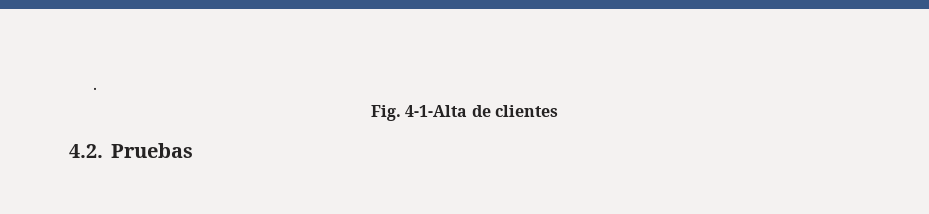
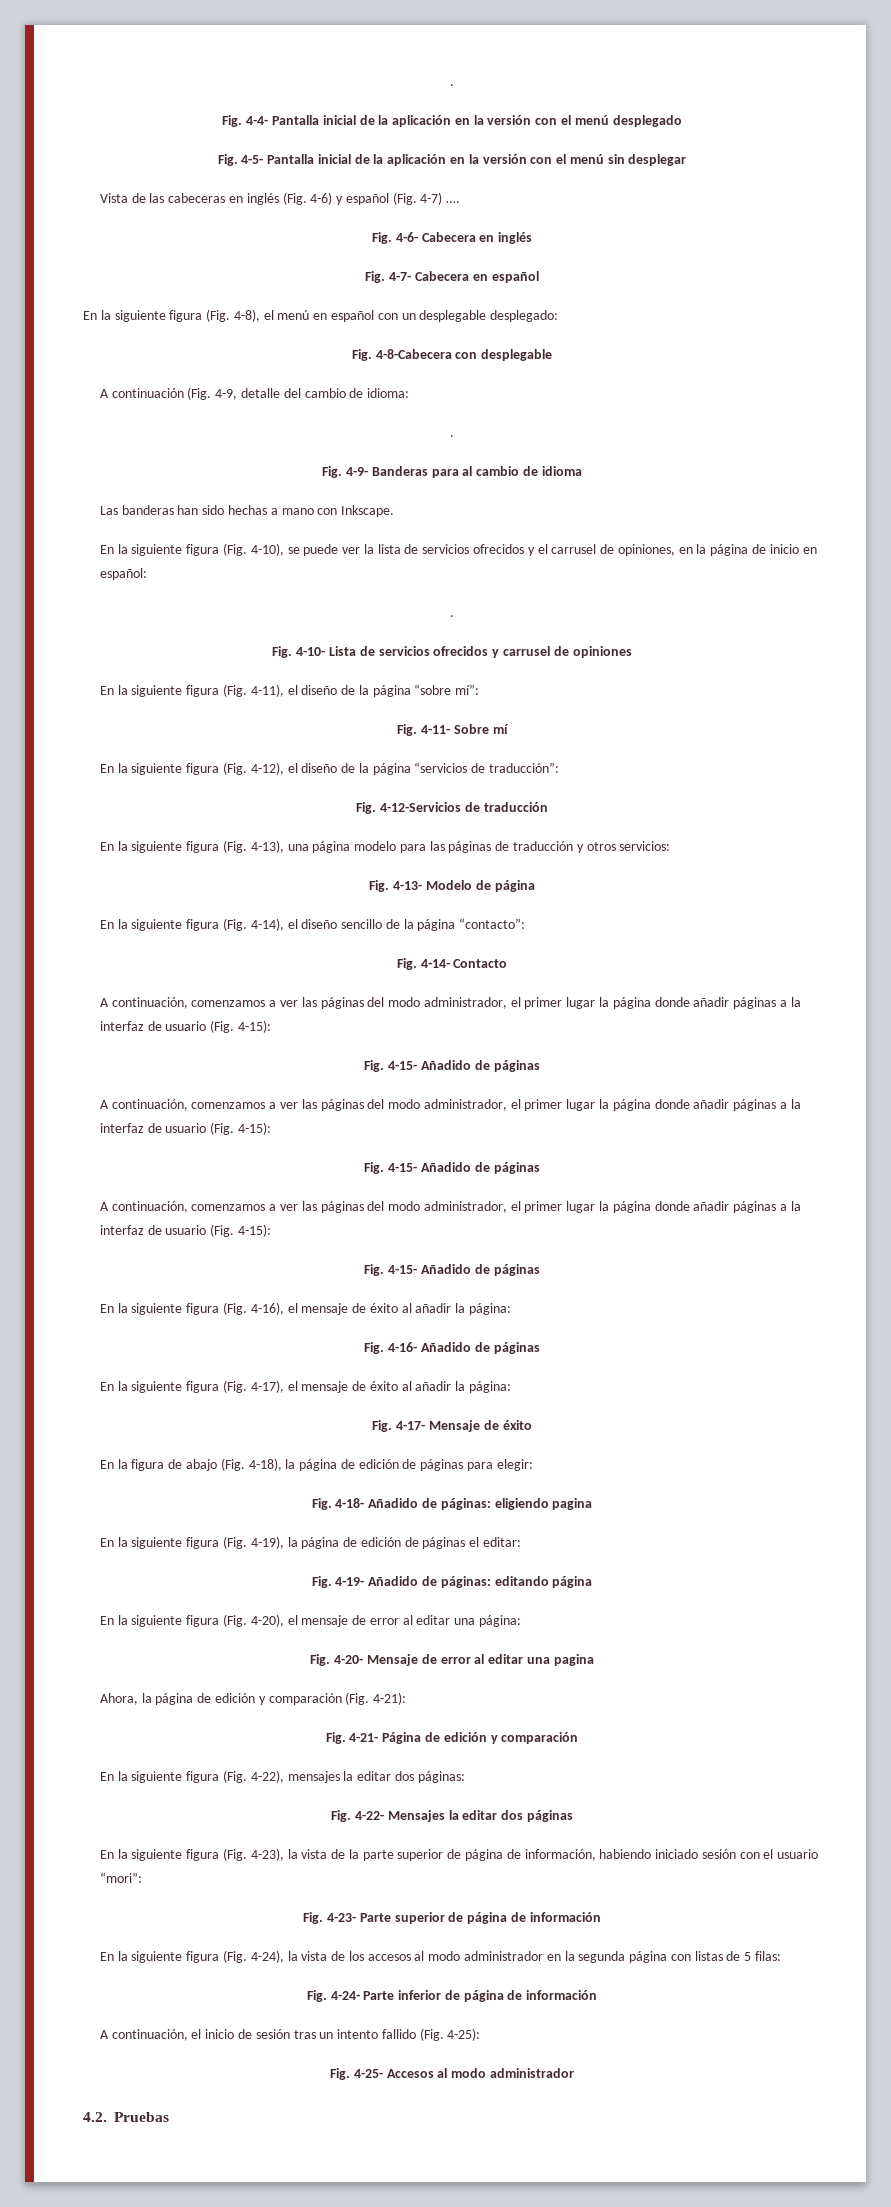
[93,87,98,90] [371,105,558,121] . // Fig. 4-1-Alta de clientes -> [450,84,454,86] [222,115,682,127] [217,154,687,166] [99,192,461,205] [371,232,533,244] [365,271,539,283] [83,309,559,322] [351,349,553,361] [99,387,410,400] [450,435,454,437] [322,466,582,478] [99,505,395,517] [99,543,817,556] [99,568,147,580] [450,615,454,617] [272,646,632,658] [99,684,480,697] [397,724,509,736] [99,762,560,775] [356,802,548,814] [99,840,671,853] [369,880,535,892] [99,918,526,931] [396,958,508,970] [99,997,801,1009] [99,1020,271,1033] [364,1060,540,1072] [99,1099,801,1111] [99,1122,271,1135] [364,1162,540,1174] [99,1201,801,1213] [99,1224,271,1237] [364,1264,540,1276] [99,1302,512,1315] [364,1342,540,1354] [99,1380,512,1393] [372,1420,532,1432] [99,1458,533,1471] [311,1498,593,1510] [99,1536,522,1549] [311,1576,593,1588] [99,1614,522,1627] [310,1654,594,1666] [99,1692,407,1705] [325,1732,579,1744] [99,1770,465,1783] [331,1810,573,1822] [99,1848,819,1861] [99,1872,142,1883] [303,1912,601,1924] [99,1950,782,1963] [306,1990,598,2002] [99,2028,481,2041] [330,2068,574,2080] . // Fig. 4-4- Pantalla inicial de la aplicación en la versión con el menú desplegado // Fig. 4-5- Pantalla inicial de la aplicación en la versión con el menú sin desplegar // Vista de las cabeceras en inglés (Fig. 4-6) y español (Fig. 4-7) …. // Fig. 4-6- Cabecera en inglés // Fig. 4-7- Cabecera en español // En la siguiente figura (Fig. 4-8), el menú en español con un desplegable desplegado: // Fig. 4-8-Cabecera con desplegable // A continuación (Fig. 4-9, detalle del cambio de idioma: // . // Fig. 4-9- Banderas para al cambio de idioma // Las banderas han sido hechas a mano con Inkscape. // En la siguiente figura (Fig. 4-10), se puede ver la lista de servicios ofrecidos y el carrusel de opiniones, en la página de inicio en español: // . // Fig. 4-10- Lista de servicios ofrecidos y carrusel de opiniones // En la siguiente figura (Fig. 4-11), el diseño de la página “sobre mí”: // Fig. 4-11- Sobre mí // En la siguiente figura (Fig. 4-12), el diseño de la página “servicios de traducción”: // Fig. 4-12-Servicios de traducción // En la siguiente figura (Fig. 4-13), una página modelo para las páginas de traducción y otros servicios: // Fig. 4-13- Modelo de página // En la siguiente figura (Fig. 4-14), el diseño sencillo de la página “contacto”: // Fig. 4-14- Contacto // A continuación, comenzamos a ver las páginas del modo administrador, el primer lugar la página donde añadir páginas a la interfaz de usuario (Fig. 4-15): // Fig. 4-15- Añadido de páginas // A continuación, comenzamos a ver las páginas del modo administrador, el primer lugar la página donde añadir páginas a la interfaz de usuario (Fig. 4-15): // Fig. 4-15- Añadido de páginas // A continuación, comenzamos a ver las páginas del modo administrador, el primer lugar la página donde añadir páginas a la interfaz de usuario (Fig. 4-15): // Fig. 4-15- Añadido de páginas // En la siguiente figura (Fig. 4-16), el mensaje de éxito al añadir la página: // Fig. 4-16- Añadido de páginas // En la siguiente figura (Fig. 4-17), el mensaje de éxito al añadir la página: // Fig. 4-17- Mensaje de éxito // En la figura de abajo (Fig. 4-18), la página de edición de páginas para elegir: // Fig. 4-18- Añadido de páginas: eligiendo pagina // En la siguiente figura (Fig. 4-19), la página de edición de páginas el editar: // Fig. 4-19- Añadido de páginas: editando página // En la siguiente figura (Fig. 4-20), el mensaje de error al editar una página: // Fig. 4-20- Mensaje de error al editar una pagina // Ahora, la página de edición y comparación (Fig. 4-21): // Fig. 4-21- Página de edición y comparación // En la siguiente figura (Fig. 4-22), mensajes la editar dos páginas: // Fig. 4-22- Mensajes la editar dos páginas // En la siguiente figura (Fig. 4-23), la vista de la parte superior de página de información, habiendo iniciado sesión con el usuario “mori”: // Fig. 4-23- Parte superior de página de información // En la siguiente figura (Fig. 4-24), la vista de los accesos al modo administrador en la segunda página con listas de 5 filas: // Fig. 4-24- Parte inferior de página de información // A continuación, el inicio de sesión tras un intento fallido (Fig. 4-25): // Fig. 4-25- Accesos al modo administrador

